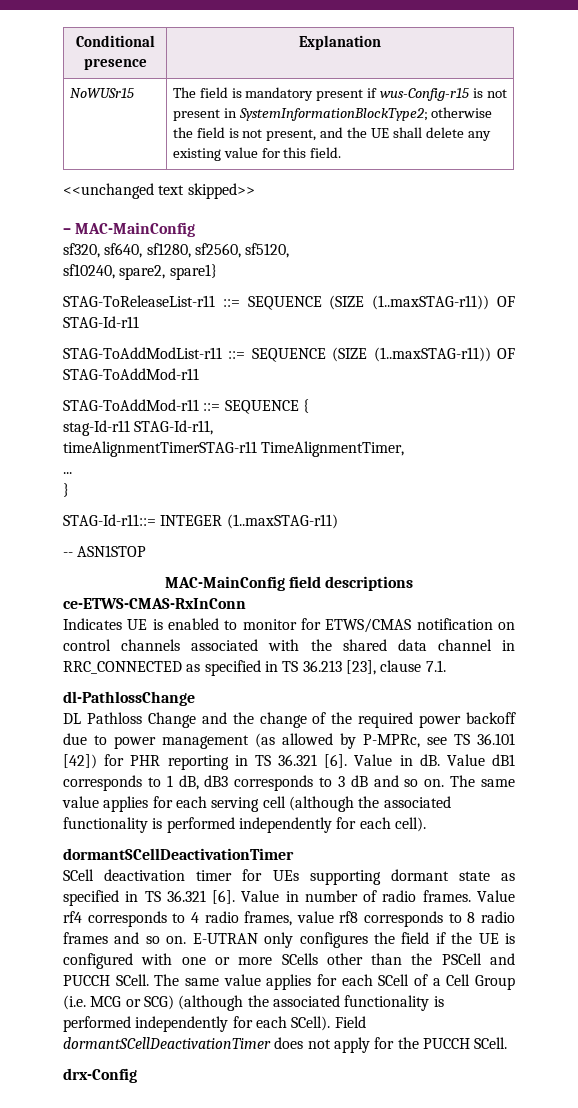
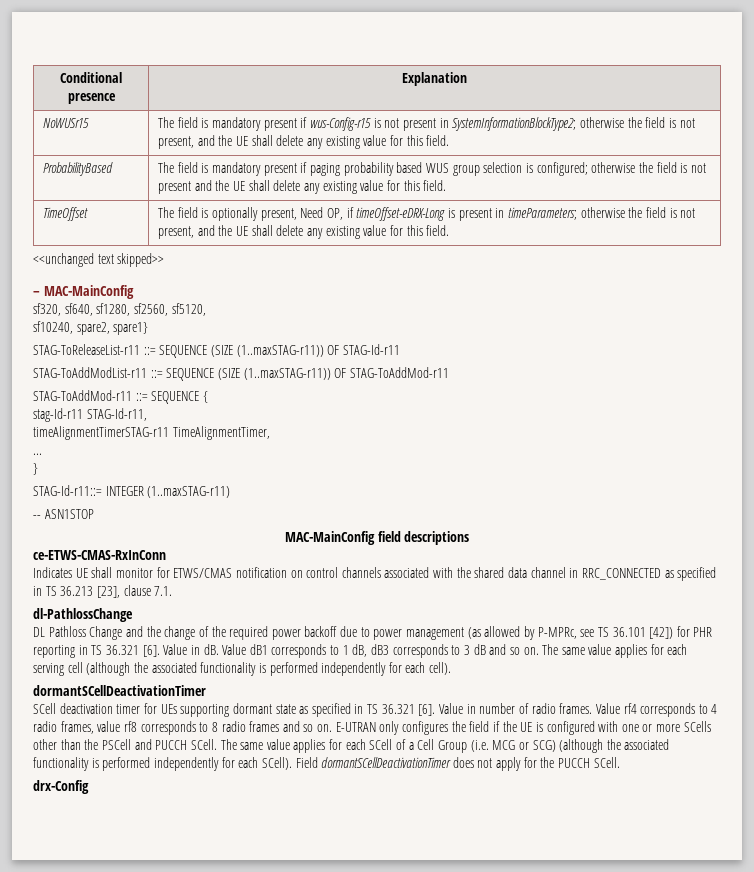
(342, 152) none -> [43,162,114,176] [158,162,706,176] [158,180,447,194] [43,207,89,221] [158,207,696,221] [158,225,450,239] // ProbabilityBased | The field is mandatory present if paging probability based WUS group selection is configured; otherwise the field is not present and the UE shall delete any existing value for this field. // TimeOffset | The field is optionally present, Need OP, if timeOffset-eDRX-Long is present in timeParameters; otherwise the field is not present, and the UE shall delete any existing value for this field.
[152,618,238,630] is enabled to -> [91,567,113,578] shall

